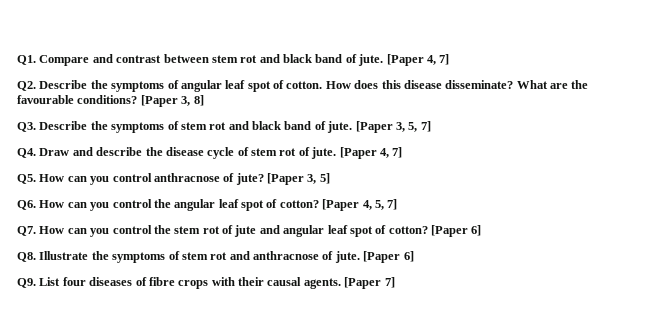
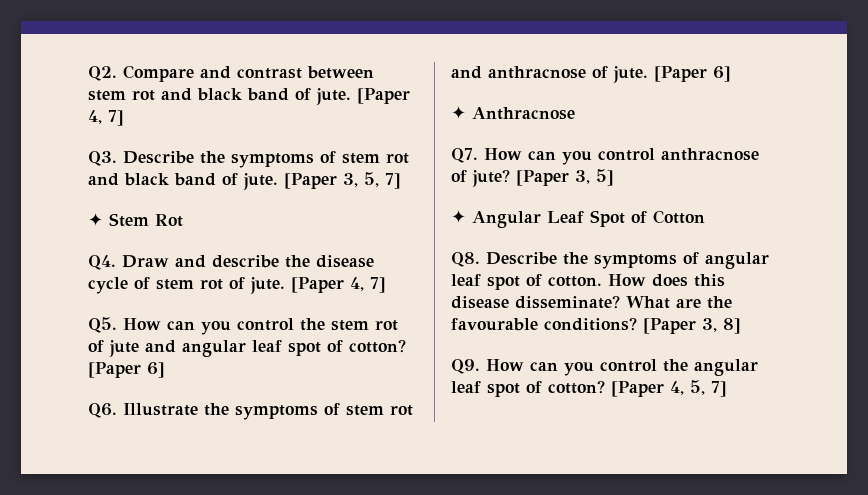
[17,55,36,65] Q1. -> [88,66,117,81] Q2.
[17,81,36,91] Q2. -> [88,151,409,168] [88,172,401,190] [88,212,183,227] [88,255,374,270] [88,277,386,294] [88,317,398,335] [88,339,406,357] [88,362,165,378] [88,403,413,420] [451,66,731,83] [451,105,575,120] [451,148,759,165] [451,169,614,187] [451,209,705,228] [451,252,480,267] Q3. Describe the symptoms of stem rot and black band of jute. [Paper 3, 5, 7] // ✦ Stem Rot // Q4. Draw and describe the disease cycle of stem rot of jute. [Paper 4, 7] // Q5. How can you control the stem rot of jute and angular leaf spot of cotton? [Paper 6] // Q6. Illustrate the symptoms of stem rot and anthracnose of jute. [Paper 6] // ✦ Anthracnose // Q7. How can you control anthracnose of jute? [Paper 3, 5] // ✦ Angular Leaf Spot of Cotton // Q8.
[17,121,431,133] [17,147,403,159] [17,173,330,185] [17,200,36,210] Q3. Describe the symptoms of stem rot and black band of jute. [Paper 3, 5, 7] // Q4. Draw and describe the disease cycle of stem rot of jute. [Paper 4, 7] // Q5. How can you control anthracnose of jute? [Paper 3, 5] // Q6. -> [451,359,480,374] Q9.
[17,225,482,237] [17,251,414,263] [17,277,395,289] // Q7. How can you control the stem rot of jute and angular leaf spot of cotton? [Paper 6] // Q8. Illustrate the symptoms of stem rot and anthracnose of jute. [Paper 6] // Q9. List four diseases of fibre crops with their causal agents. [Paper 7] -> (727, 389) none

